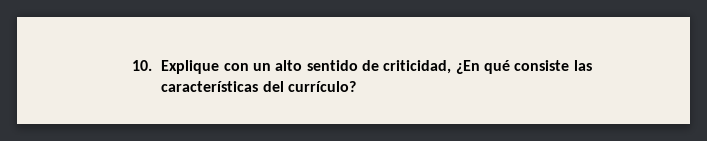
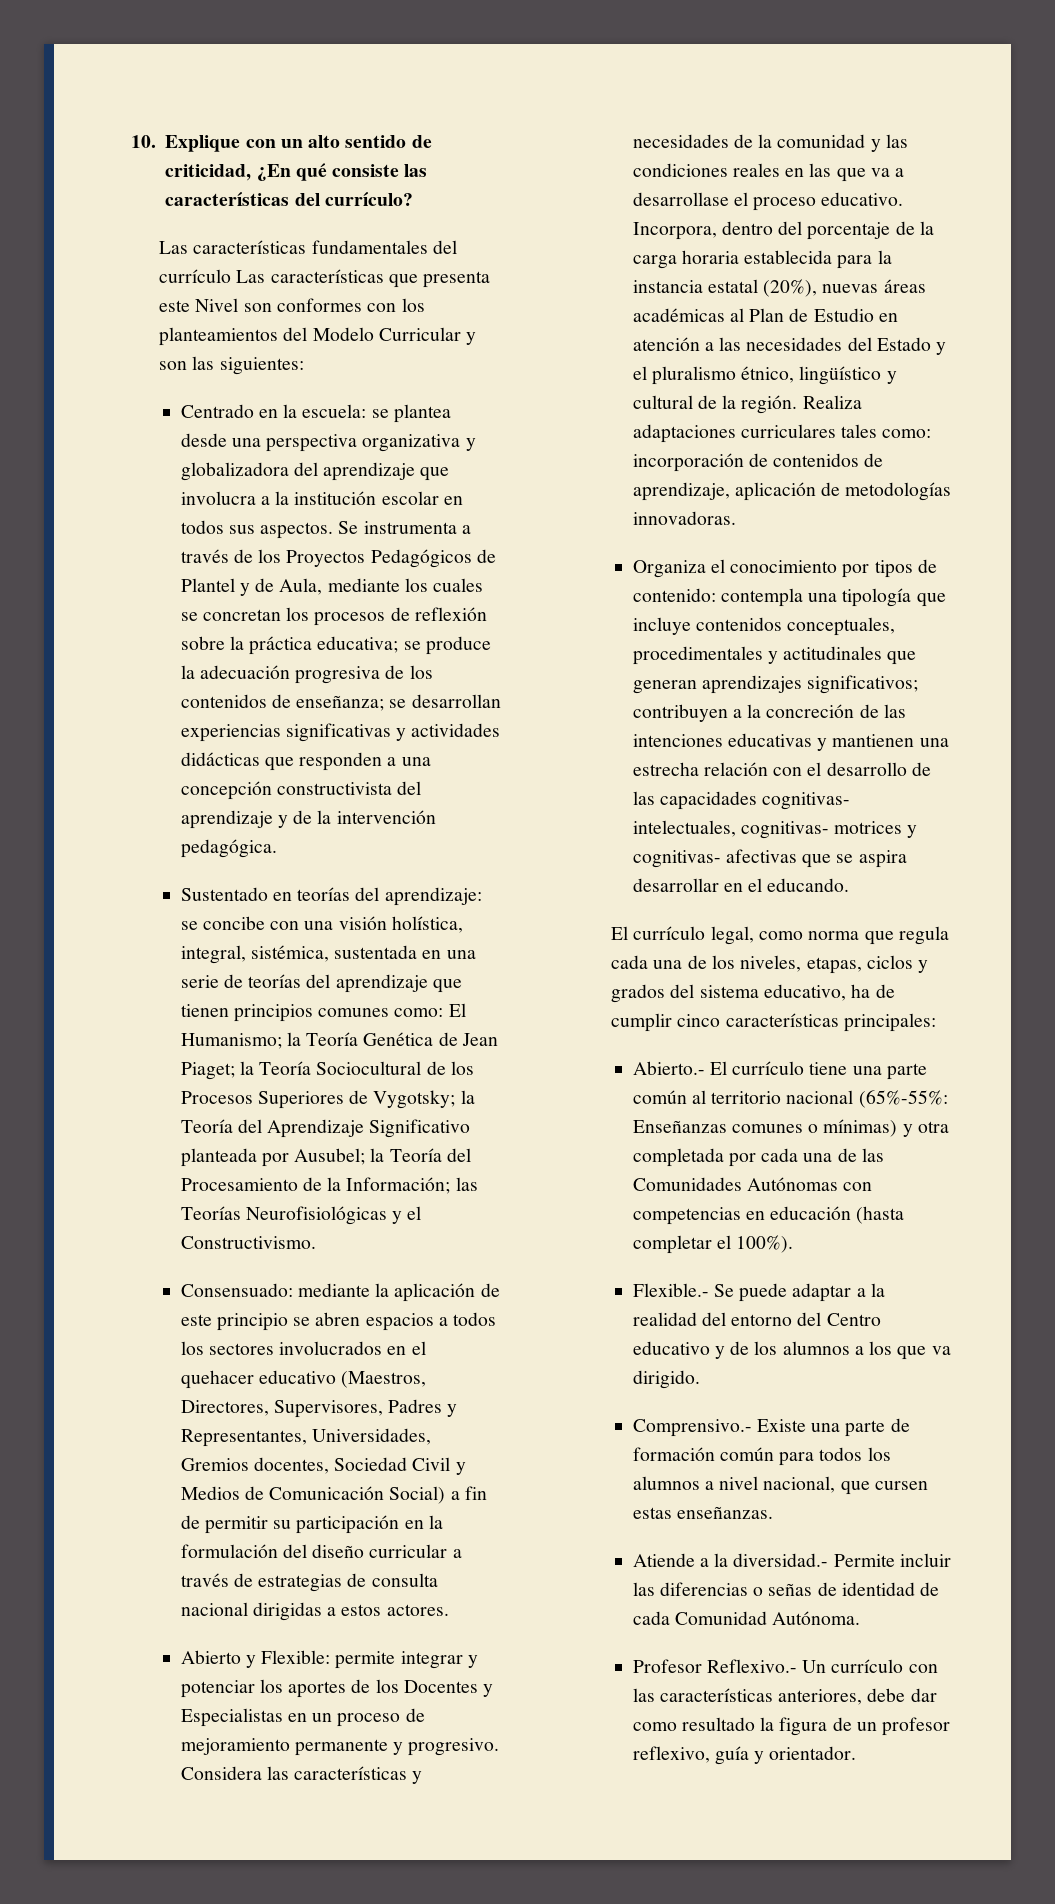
(357, 86) none -> [159,240,457,254] [159,269,491,288] [159,298,425,312] [159,327,477,346] [159,356,304,375] [180,404,451,423] [180,433,476,452] [180,462,450,481] [180,491,463,505] [180,520,471,539] [180,549,496,568] [180,578,484,596] [180,607,487,626] [180,636,491,655] [180,665,433,684] [180,694,501,711] [180,723,501,742] [180,752,431,771] [180,781,422,800] [180,810,436,829] [180,839,277,858] [180,887,482,906] [180,916,463,933] [180,945,476,964] [180,974,462,993] [180,1003,466,1022] [180,1032,498,1049] [180,1061,474,1080] [180,1090,475,1109] [180,1119,471,1138] [180,1148,471,1167] [180,1177,478,1194] [180,1206,422,1225] [180,1236,316,1249] [180,1283,500,1302] [180,1312,497,1331] [180,1341,426,1355] [180,1370,427,1389] [180,1399,458,1418] [180,1428,431,1447] [180,1457,466,1475] [180,1486,487,1504] [180,1515,443,1534] [180,1544,462,1558] [180,1573,438,1592] [180,1602,449,1621] [180,1650,478,1669] [180,1679,494,1698] [180,1708,425,1727] [180,1738,500,1756] [180,1766,423,1784] [632,134,908,152] [632,163,905,182] [632,192,904,211] [632,221,934,240] [632,250,892,269] [632,279,926,297] [632,308,898,322] [632,337,947,355] [632,366,897,385] [632,395,862,414] [632,424,932,443] [632,453,884,472] [632,482,952,501] [632,511,736,525] [632,559,937,578] [632,588,946,607] [632,617,896,636] [632,646,917,665] [632,675,919,694] [632,704,906,722] [632,733,949,751] [632,762,931,776] [632,791,851,810] [632,820,918,839] [632,849,907,868] [632,878,850,892] [611,926,949,945] [611,955,929,974] [611,984,895,1003] [611,1013,936,1032] [632,1061,927,1080] [632,1090,948,1108] [632,1119,949,1137] [632,1148,884,1167] [632,1177,873,1191] [632,1206,905,1225] [632,1235,794,1254] [632,1283,885,1302] [632,1312,881,1326] [632,1341,951,1360] [632,1370,700,1389] [632,1418,910,1437] [632,1447,891,1466] [632,1476,928,1495] [632,1506,773,1519] [632,1553,951,1567] [632,1582,940,1596] [632,1611,861,1625] [632,1659,938,1673] [632,1688,937,1705] [632,1717,951,1736] [632,1746,857,1765] // Las características fundamentales del currículo Las características que presenta este Nivel son conformes con los planteamientos del Modelo Curricular y son las siguientes: // Centrado en la escuela: se plantea desde una perspectiva organizativa y globalizadora del aprendizaje que involucra a la institución escolar en todos sus aspectos. Se instrumenta a través de los Proyectos Pedagógicos de Plantel y de Aula, mediante los cuales se concretan los procesos de reflexión sobre la práctica educativa; se produce la adecuación progresiva de los contenidos de enseñanza; se desarrollan experiencias significativas y actividades didácticas que responden a una concepción constructivista del aprendizaje y de la intervención pedagógica. // Sustentado en teorías del aprendizaje: se concibe con una visión holística, integral, sistémica, sustentada en una serie de teorías del aprendizaje que tienen principios comunes como: El Humanismo; la Teoría Genética de Jean Piaget; la Teoría Sociocultural de los Procesos Superiores de Vygotsky; la Teoría del Aprendizaje Significativo planteada por Ausubel; la Teoría del Procesamiento de la Información; las Teorías Neurofisiológicas y el Constructivismo. // Consensuado: mediante la aplicación de este principio se abren espacios a todos los sectores involucrados en el quehacer educativo (Maestros, Directores, Supervisores, Padres y Representantes, Universidades, Gremios docentes, Sociedad Civil y Medios de Comunicación Social) a fin de permitir su participación en la formulación del diseño curricular a través de estrategias de consulta nacional dirigidas a estos actores. // Abierto y Flexible: permite integrar y potenciar los aportes de los Docentes y Especialistas en un proceso de mejoramiento permanente y progresivo. Considera las características y necesidades de la comunidad y las condiciones reales en las que va a desarrollase el proceso educativo. Incorpora, dentro del porcentaje de la carga horaria establecida para la instancia estatal (20%), nuevas áreas académicas al Plan de Estudio en atención a las necesidades del Estado y el pluralismo étnico, lingüístico y cultural de la región. Realiza adaptaciones curriculares tales como: incorporación de contenidos de aprendizaje, aplicación de metodologías innovadoras. // Organiza el conocimiento por tipos de contenido: contempla una tipología que incluye contenidos conceptuales, procedimentales y actitudinales que generan aprendizajes significativos; contribuyen a la concreción de las intenciones educativas y mantienen una estrecha relación con el desarrollo de las capacidades cognitivas- intelectuales, cognitivas- motrices y cognitivas- afectivas que se aspira desarrollar en el educando. // El currículo legal, como norma que regula cada una de los niveles, etapas, ciclos y grados del sistema educativo, ha de cumplir cinco características principales: // Abierto.- El currículo tiene una parte común al territorio nacional (65%-55%: Enseñanzas comunes o mínimas) y otra completada por cada una de las Comunidades Autónomas con competencias en educación (hasta completar el 100%). // Flexible.- Se puede adaptar a la realidad del entorno del Centro educativo y de los alumnos a los que va dirigido. // Comprensivo.- Existe una parte de formación común para todos los alumnos a nivel nacional, que cursen estas enseñanzas. // Atiende a la diversidad.- Permite incluir las diferencias o señas de identidad de cada Comunidad Autónoma. // Profesor Reflexivo.- Un currículo con las características anteriores, debe dar como resultado la figura de un profesor reflexivo, guía y orientador.

